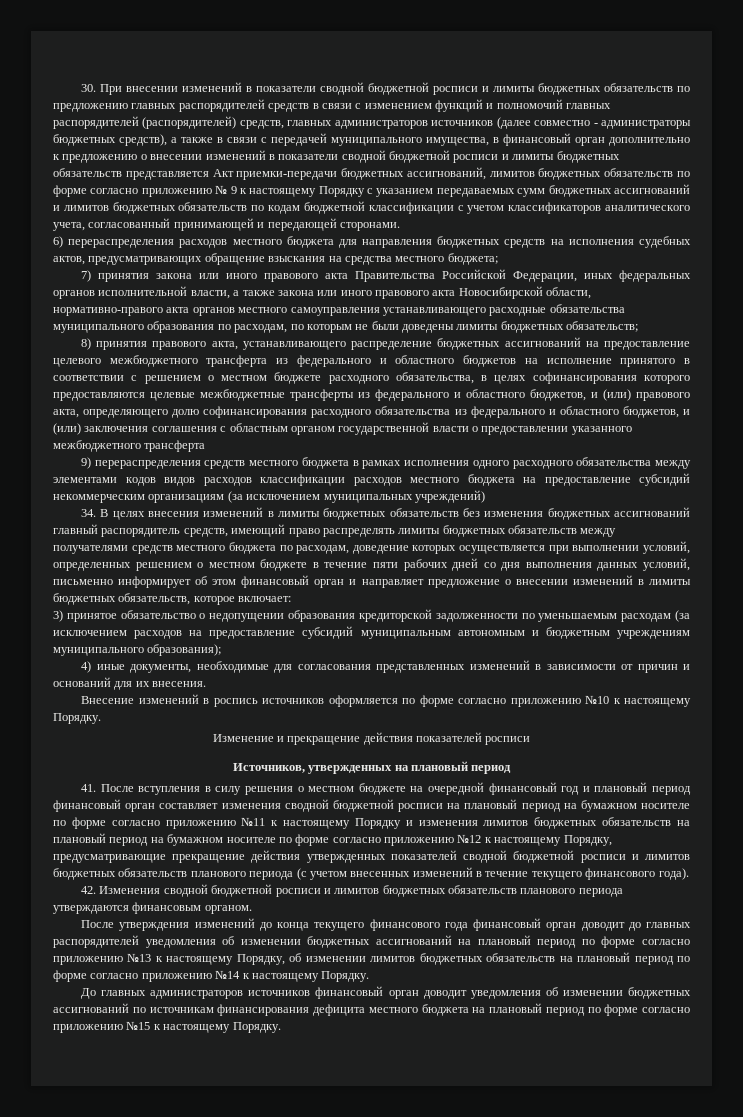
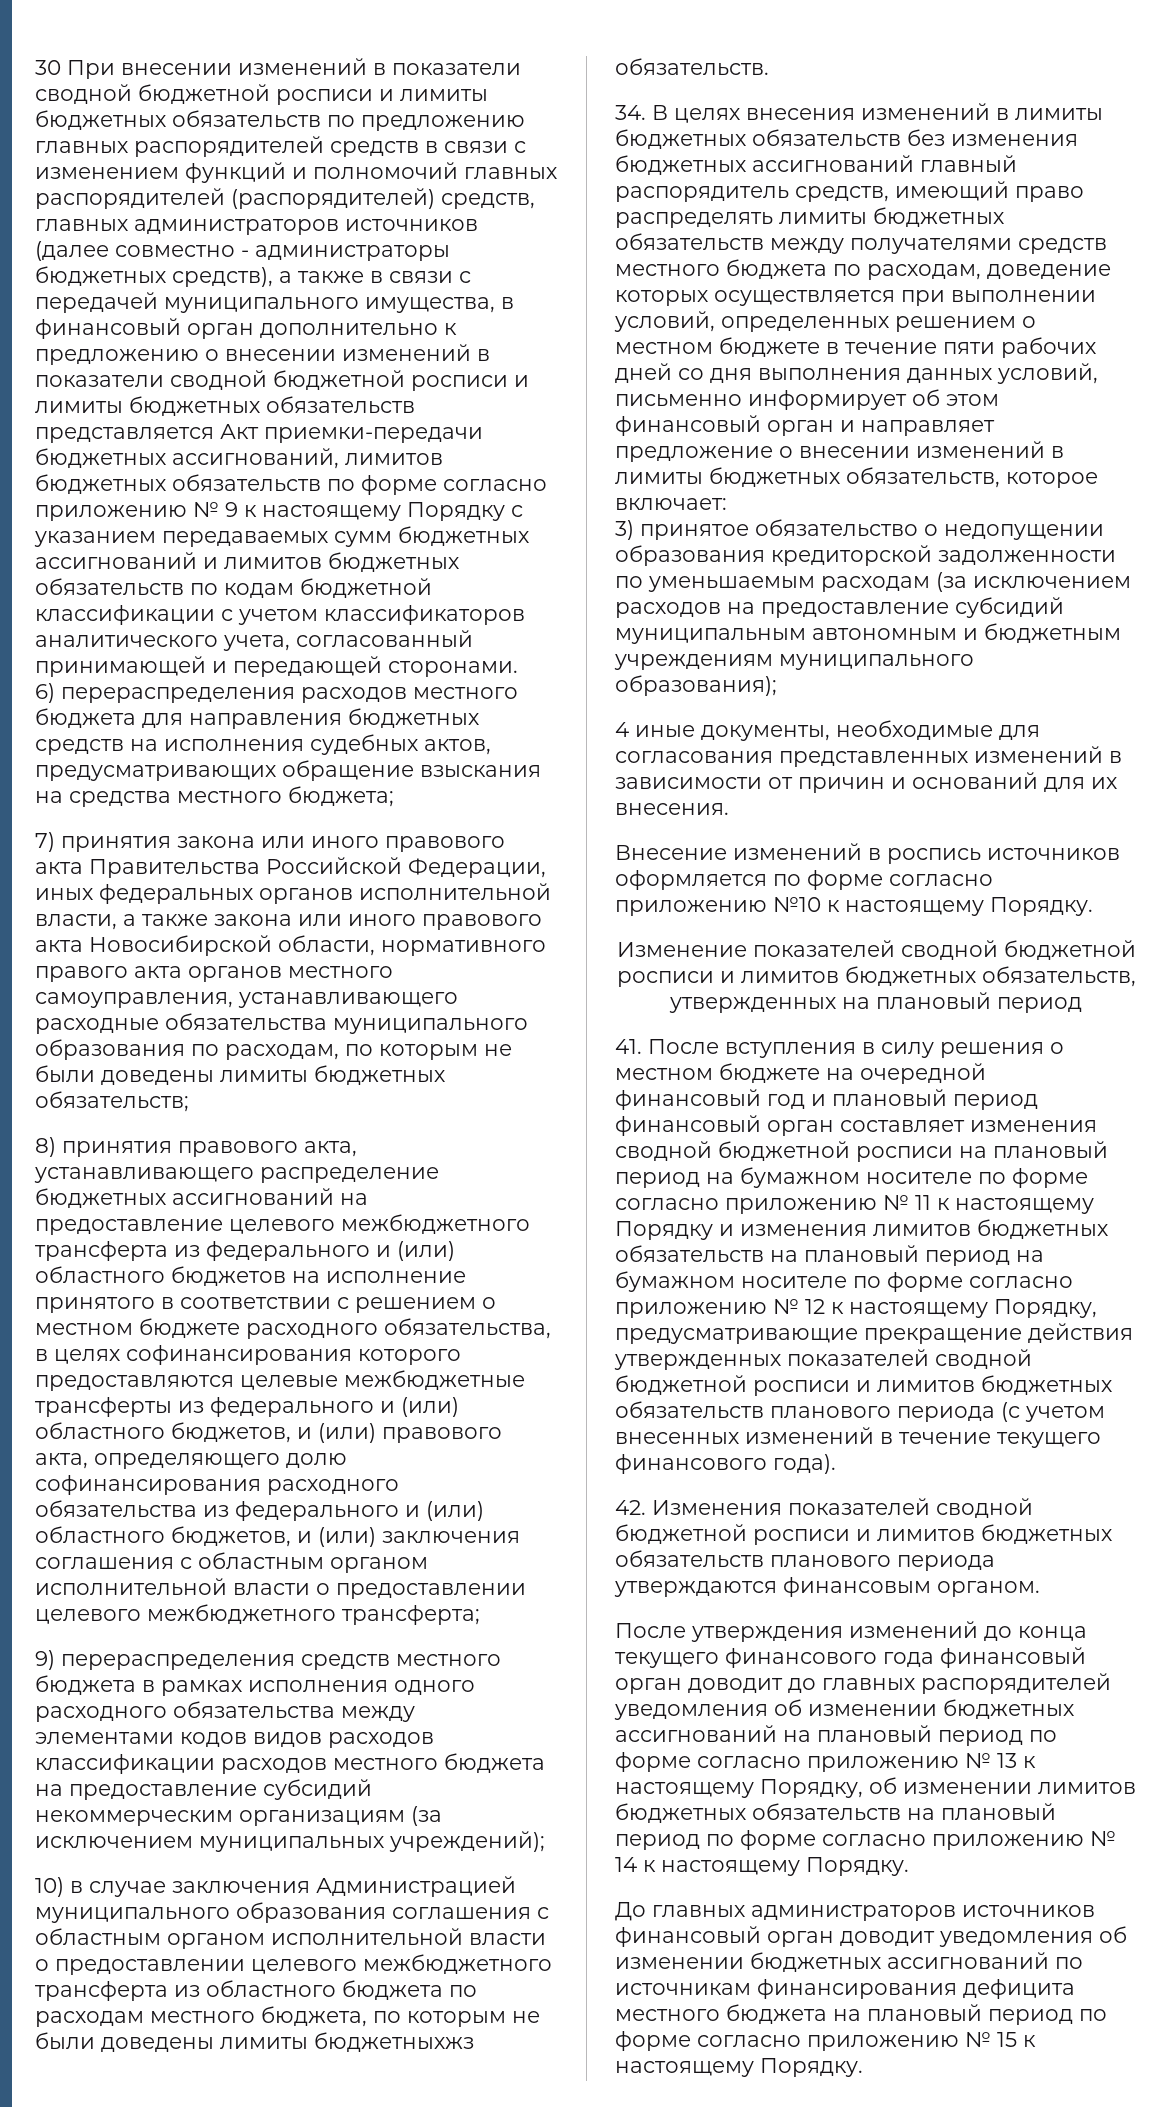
[81,84,97,92] 30. -> [35,60,61,75] 30
[53,307,163,316] нормативно-правого -> [381,940,546,956] [35,966,128,982] нормативного правого
[290,307,380,316] самоуправления -> [35,992,233,1008] самоуправления,
(387, 361) none -> [397,1241,455,1261] (или)
(461, 395) none -> [401,1397,459,1417] (или)
(556, 412) none -> [426,1501,484,1521] (или)
[338,422,632,435] [53,440,206,452] государственной власти о предоставлении указанного межбюджетного трансферта -> [35,1578,526,1599] [35,1604,480,1625] исполнительной власти о предоставлении целевого межбюджетного трансферта;
[414,490,485,503] учреждений) -> [389,1831,545,1852] [35,1876,516,1897] [35,1902,549,1923] [35,1928,546,1949] [35,1954,552,1975] [35,1980,477,2001] [35,2006,540,2027] [35,2032,474,2052] [615,58,769,76] учреждений); // 10) в случае заключения Администрацией муниципального образования соглашения с областным органом исполнительной власти о предоставлении целевого межбюджетного трансферта из областного бюджета по расходам местного бюджета, по которым не были доведены лимиты бюджетныхжз обязательств.
[81,661,92,673] 4) -> [615,722,629,737] 4
[276,732,531,745] [232,763,305,773] и прекращение действия показателей росписи // Источников, -> [752,940,1136,960] [616,966,1136,987] показателей сводной бюджетной росписи и лимитов бюджетных обязательств,
[241,817,266,826] №11 -> [883,1195,931,1210] № 11
[457,834,482,843] №12 -> [773,1299,825,1314] № 12
(161, 890) none -> [788,1498,930,1515] показателей
[127,953,152,962] №13 -> [965,1753,1017,1768] № 13
[215,970,241,979] №14 -> [1090,1831,1116,1846] [615,1857,637,1872] № 14
[126,1021,151,1030] №15 -> [965,2032,1017,2047] № 15

